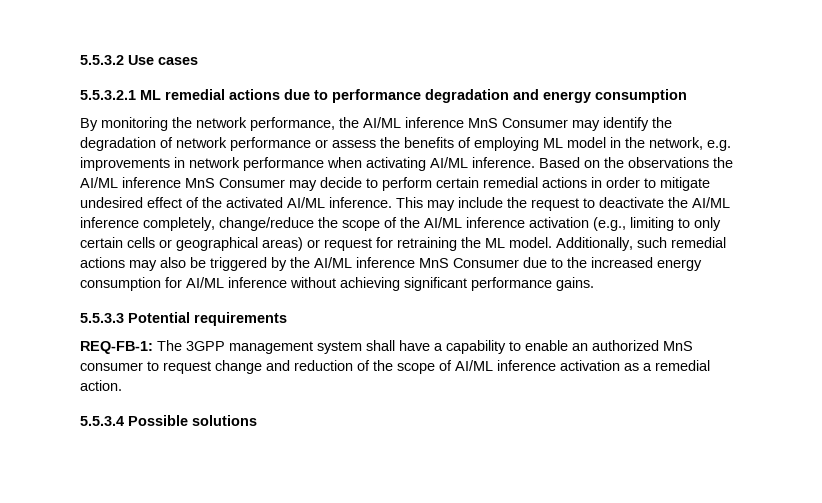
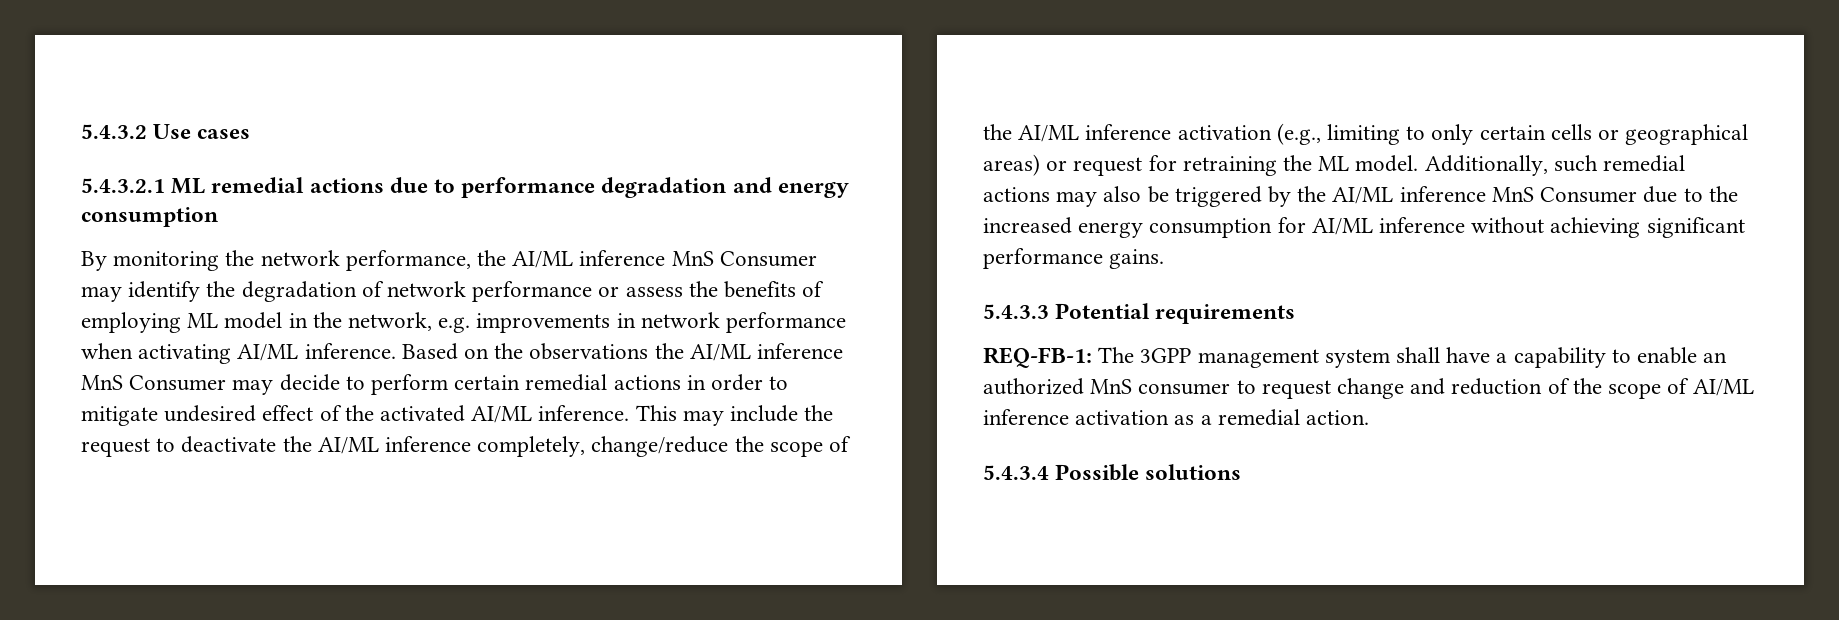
[80,55,124,65] 5.5.3.2 -> [81,124,147,139] 5.4.3.2
[80,90,136,100] 5.5.3.2.1 -> [81,178,165,193] 5.4.3.2.1
[80,313,124,323] 5.5.3.3 -> [983,304,1049,319] 5.4.3.3
[80,416,124,426] 5.5.3.4 -> [983,465,1049,480] 5.4.3.4

